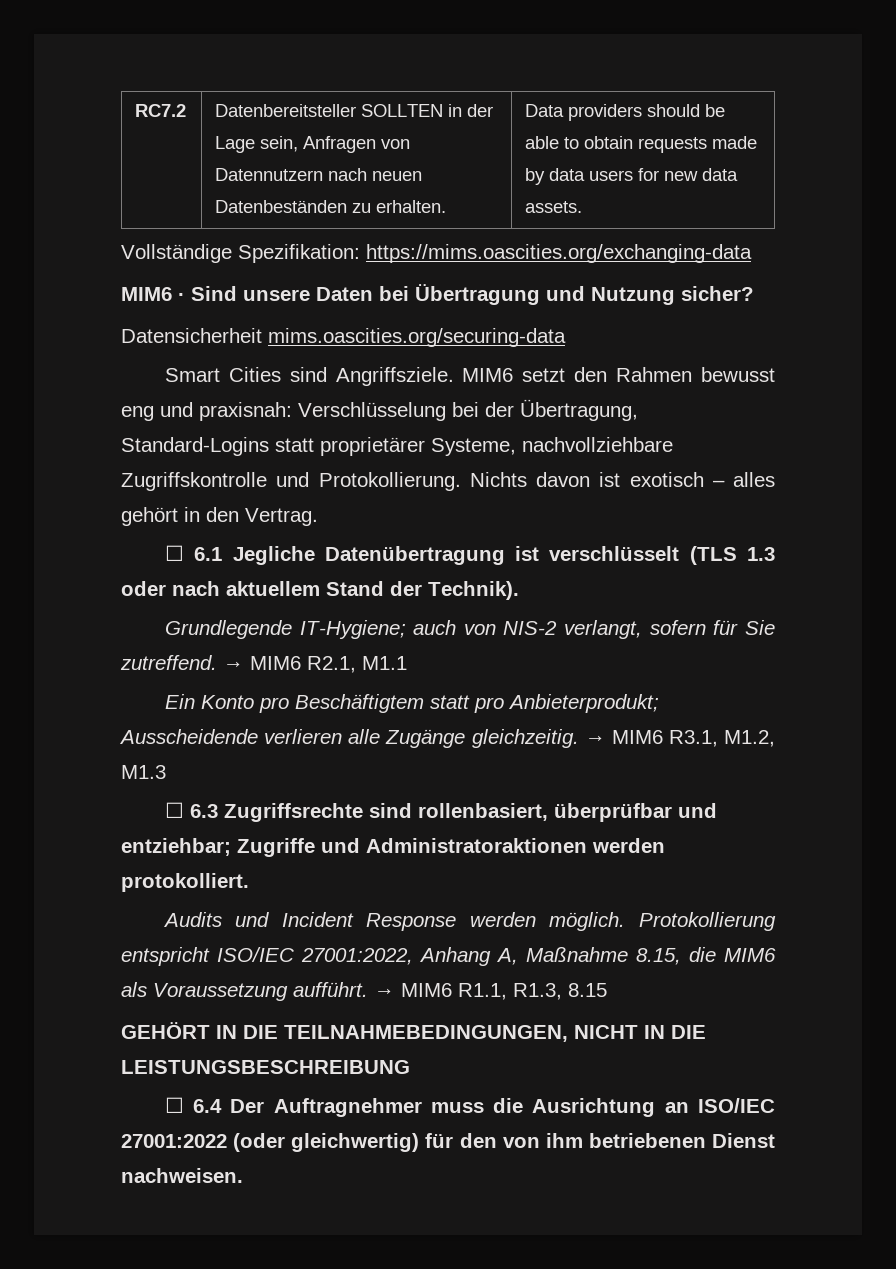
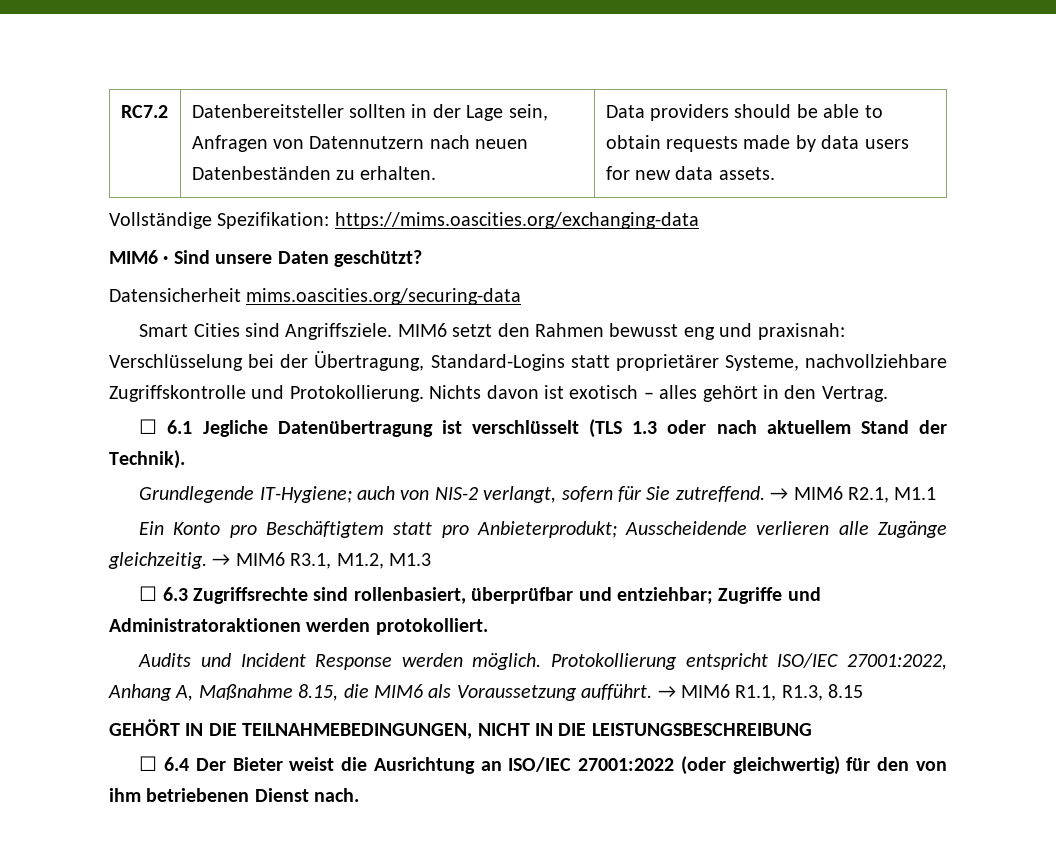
[361,104,444,117] SOLLTEN -> [348,104,406,118] sollten
[379,284,754,305] bei Übertragung und Nutzung sicher? -> [334,250,422,267] geschützt?
[273,1098,484,1117] Auftragnehmer muss -> [232,757,335,771] Bieter weist
[121,1168,243,1183] nachweisen. -> [314,788,360,802] nach.

